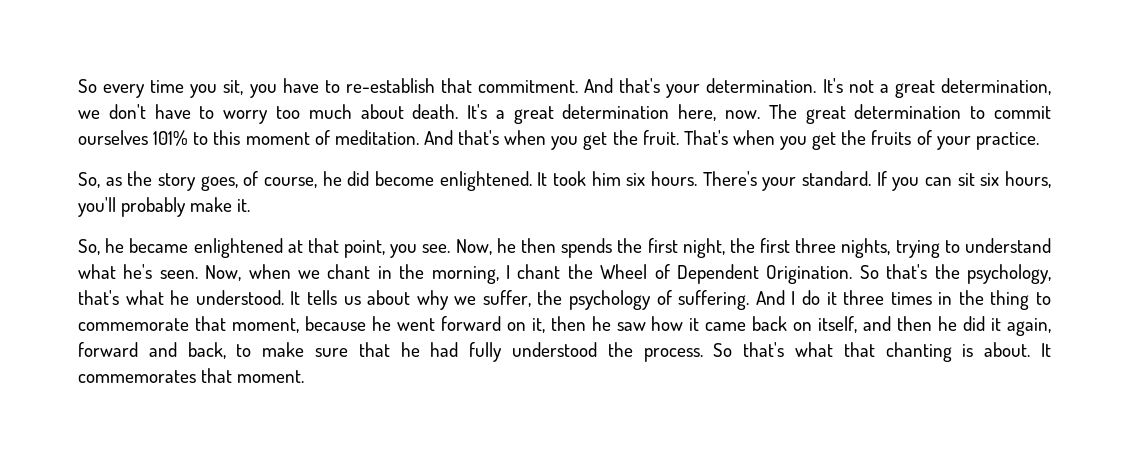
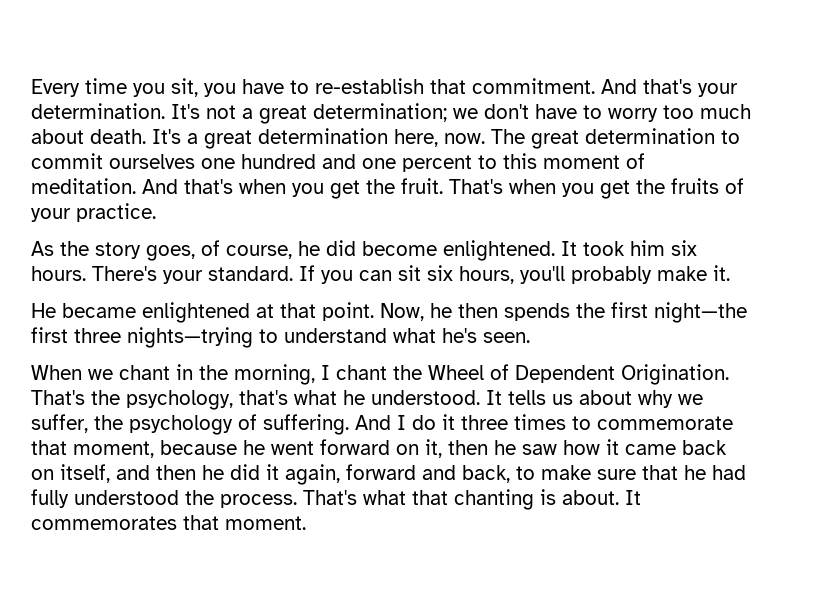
[78,79,146,98] So every -> [31,79,80,97] Every
[940,78,1051,95] determination, -> [313,103,447,122] determination;
[153,130,189,146] 101% -> [201,154,472,172] one hundred and one percent
[78,172,122,188] So, as -> [31,241,54,256] As
[78,238,125,255] So, he -> [31,303,56,318] He
[344,240,451,258] point, you see. -> [322,302,374,321] point.
[682,238,940,258] night, the first three nights, trying -> [654,302,747,323] [31,327,253,348] night—the first three nights—trying
[205,264,291,281] Now, when -> [31,365,82,380] // When
[859,264,928,279] So that's -> [31,390,85,405] That's
[938,290,1030,310] in the thing -> (566, 422) none
[713,342,785,357] So that's -> [303,490,357,505] That's

